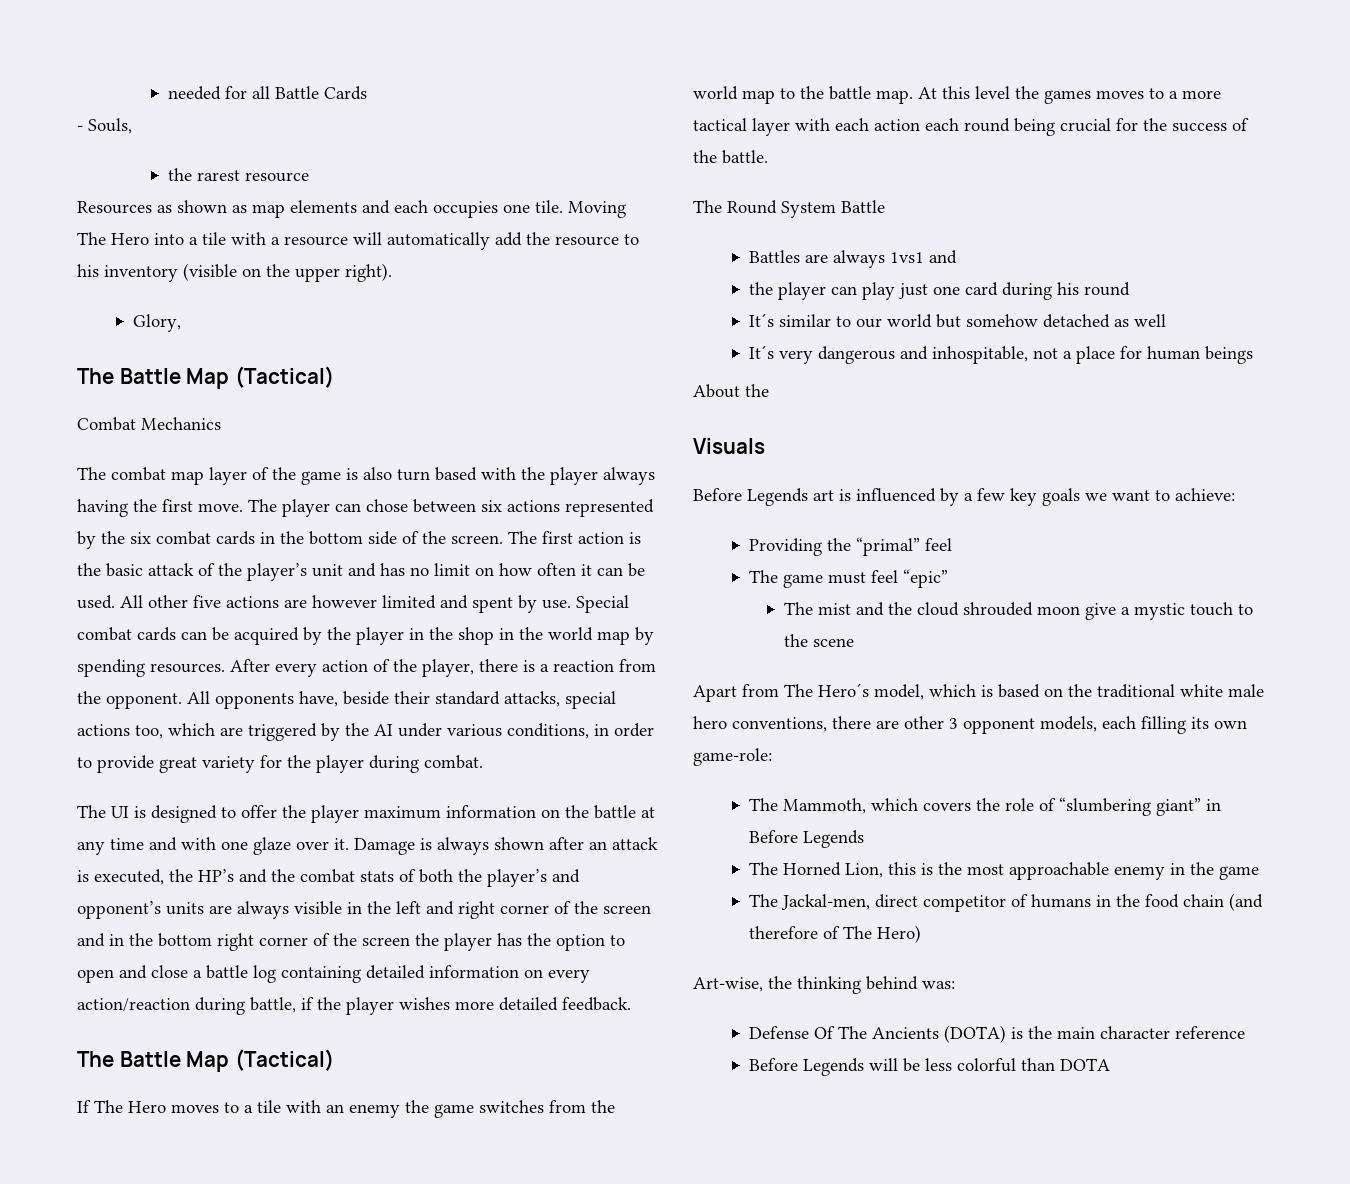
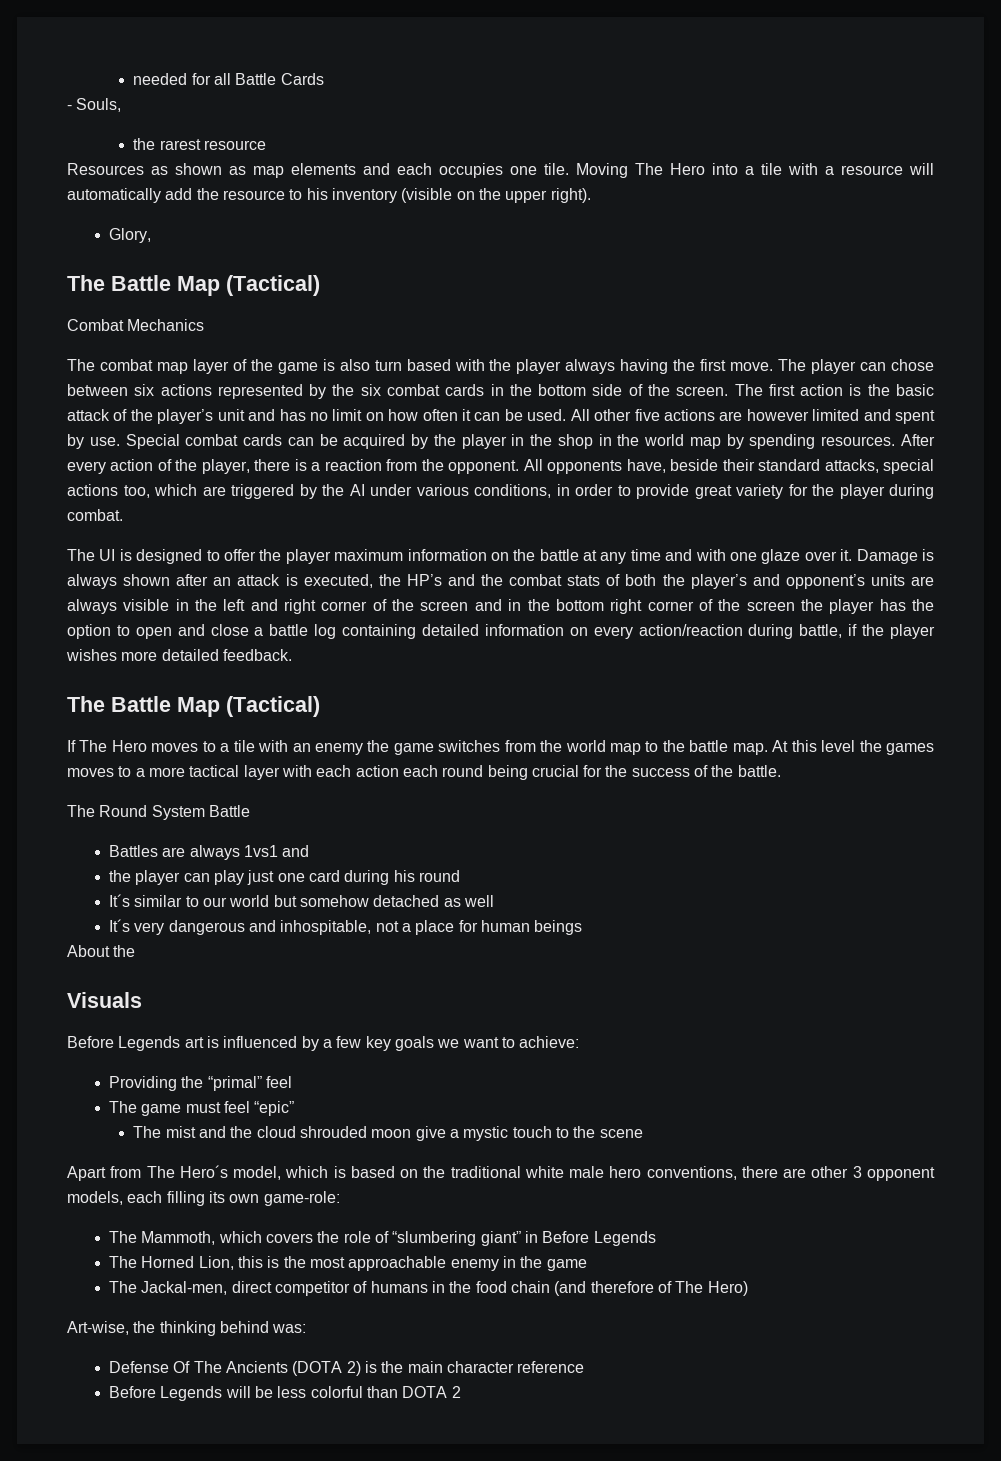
[943,1025,1006,1043] (DOTA) -> [292,1361,361,1376] (DOTA 2)
(1110, 1064) none -> [451,1386,461,1398] 2

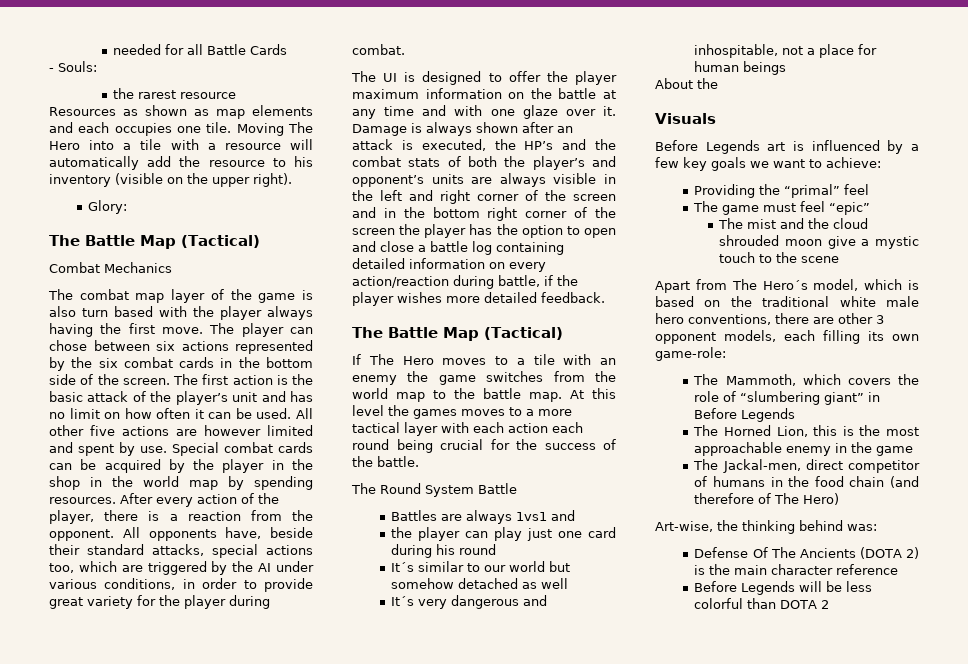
[76,98,122,112] Souls, -> [58,61,97,72] Souls:
[109,228,152,243] Glory, -> [88,200,128,214] Glory:

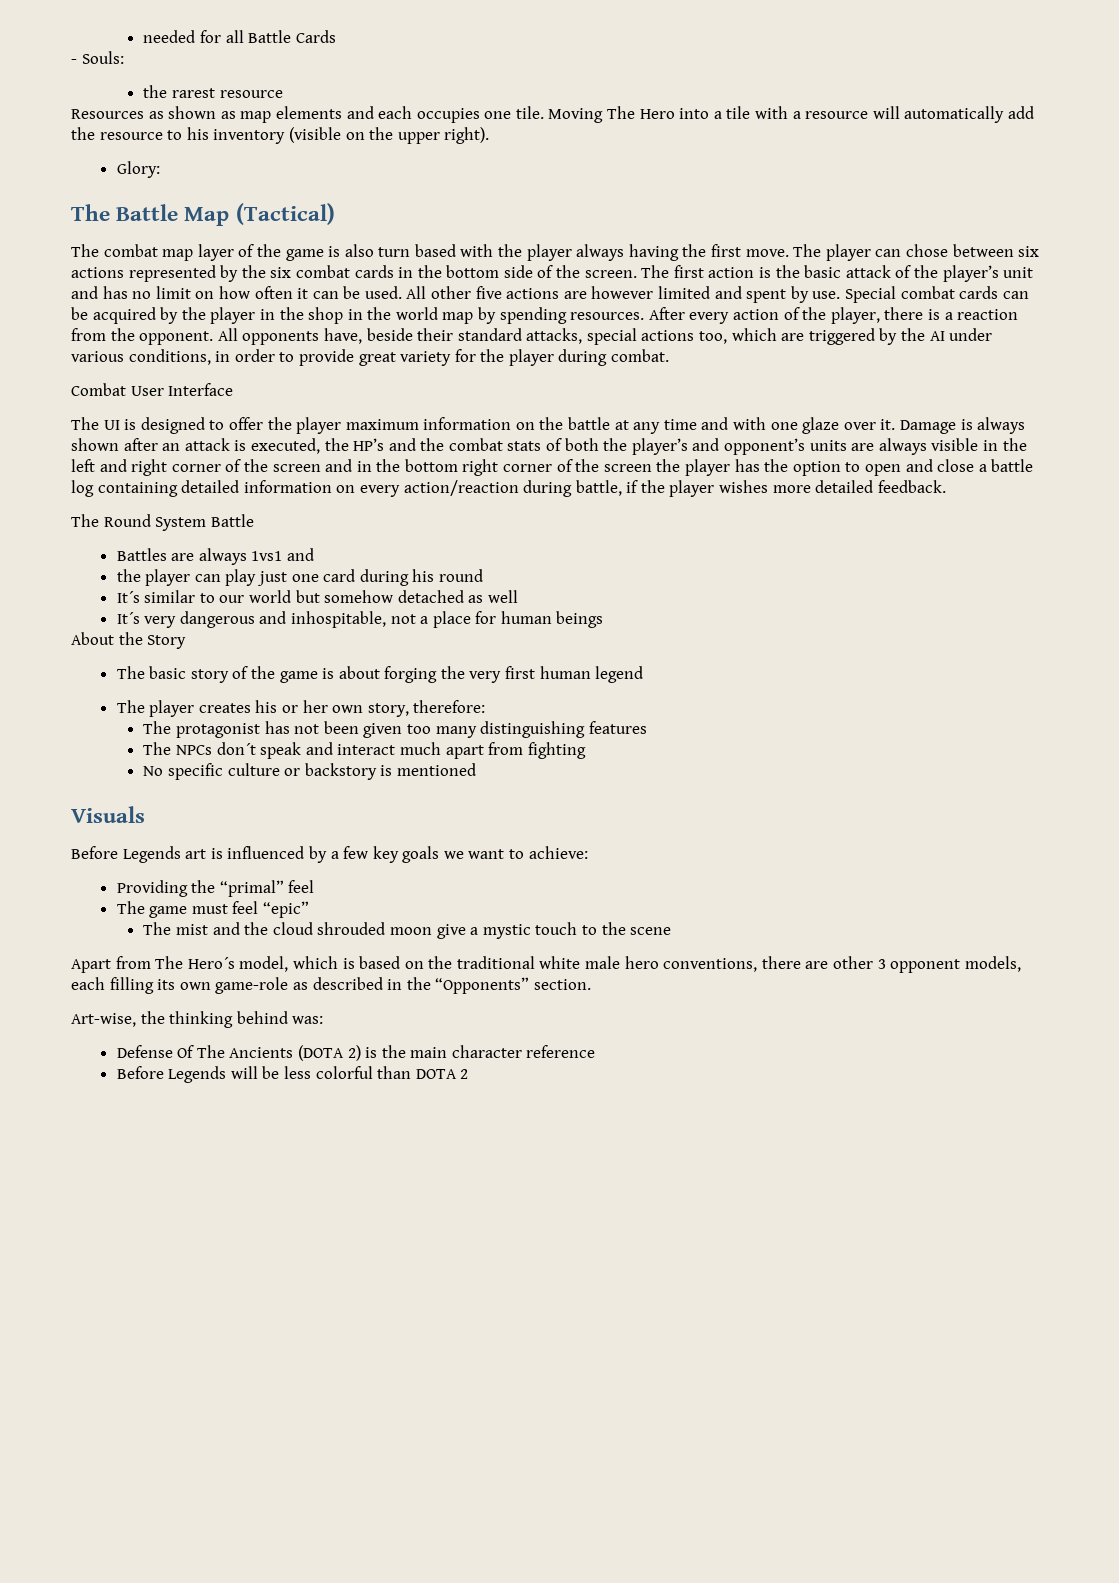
[49,262,172,273] // Combat Mechanics -> (335, 214) none
(405, 49) none -> [71,383,234,396] // Combat User Interface
[352,327,563,341] [352,354,616,365] [352,371,616,385] [352,388,616,402] [352,405,572,419] [352,422,583,436] [352,439,616,453] [352,456,419,467] // The Battle Map (Tactical) // If The Hero moves to a tile with an enemy the game switches from the world map to the battle map. At this level the games moves to a more tactical layer with each action each round being crucial for the success of the battle. -> (946, 486) none
(718, 83) none -> [147,635,187,649] [116,666,644,683] [116,700,486,717] [143,721,647,738] [143,742,586,759] [143,763,476,780] Story // The basic story of the game is about forging the very first human legend // The player creates his or her own story, therefore: // The protagonist has not been given too many distinguishing features // The NPCs don´t speak and interact much apart from fighting // No specific culture or backstory is mentioned
[655,347,726,361] [693,374,919,386] [694,391,881,405] [694,408,796,422] [693,425,919,437] [694,442,914,456] [693,459,920,473] [694,476,919,488] [694,493,840,505] game-role: // The Mammoth, which covers the role of “slumbering giant” in Before Legends // The Horned Lion, this is the most approachable enemy in the game // The Jackal-men, direct competitor of humans in the food chain (and therefore of The Hero) -> [215,977,591,994] game-role as described in the “Opponents” section.

